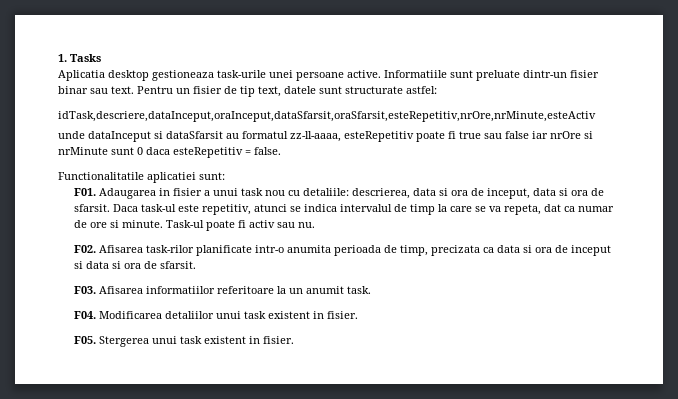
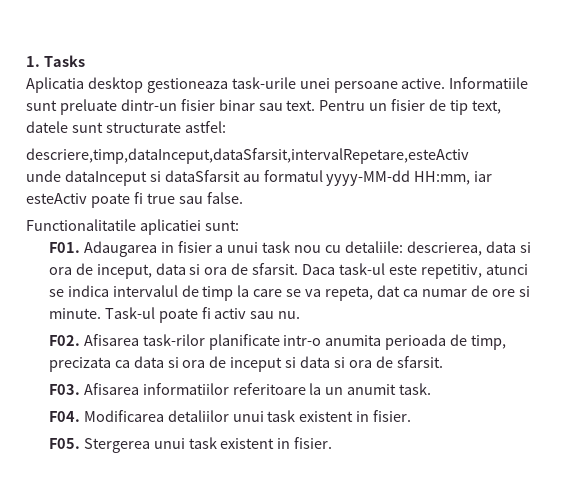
[58,111,596,122] idTask,descriere,dataInceput,oraInceput,dataSfarsit,oraSfarsit,esteRepetitiv,nrOre,nrMinute,esteActiv -> [26,148,469,164] descriere,timp,dataInceput,dataSfarsit,intervalRepetare,esteActiv
[290,131,593,142] [58,147,251,158] zz-ll-aaaa, esteRepetitiv poate fi true sau false iar nrOre si nrMinute sunt 0 daca esteRepetitiv = -> [326,170,493,186] [26,192,203,208] yyyy-MM-dd HH:mm, iar esteActiv poate fi true sau

